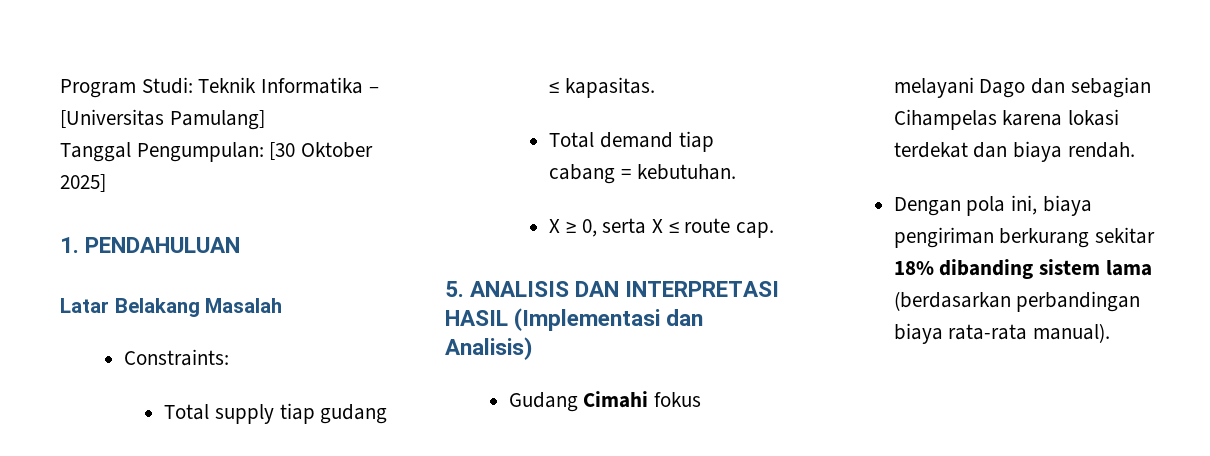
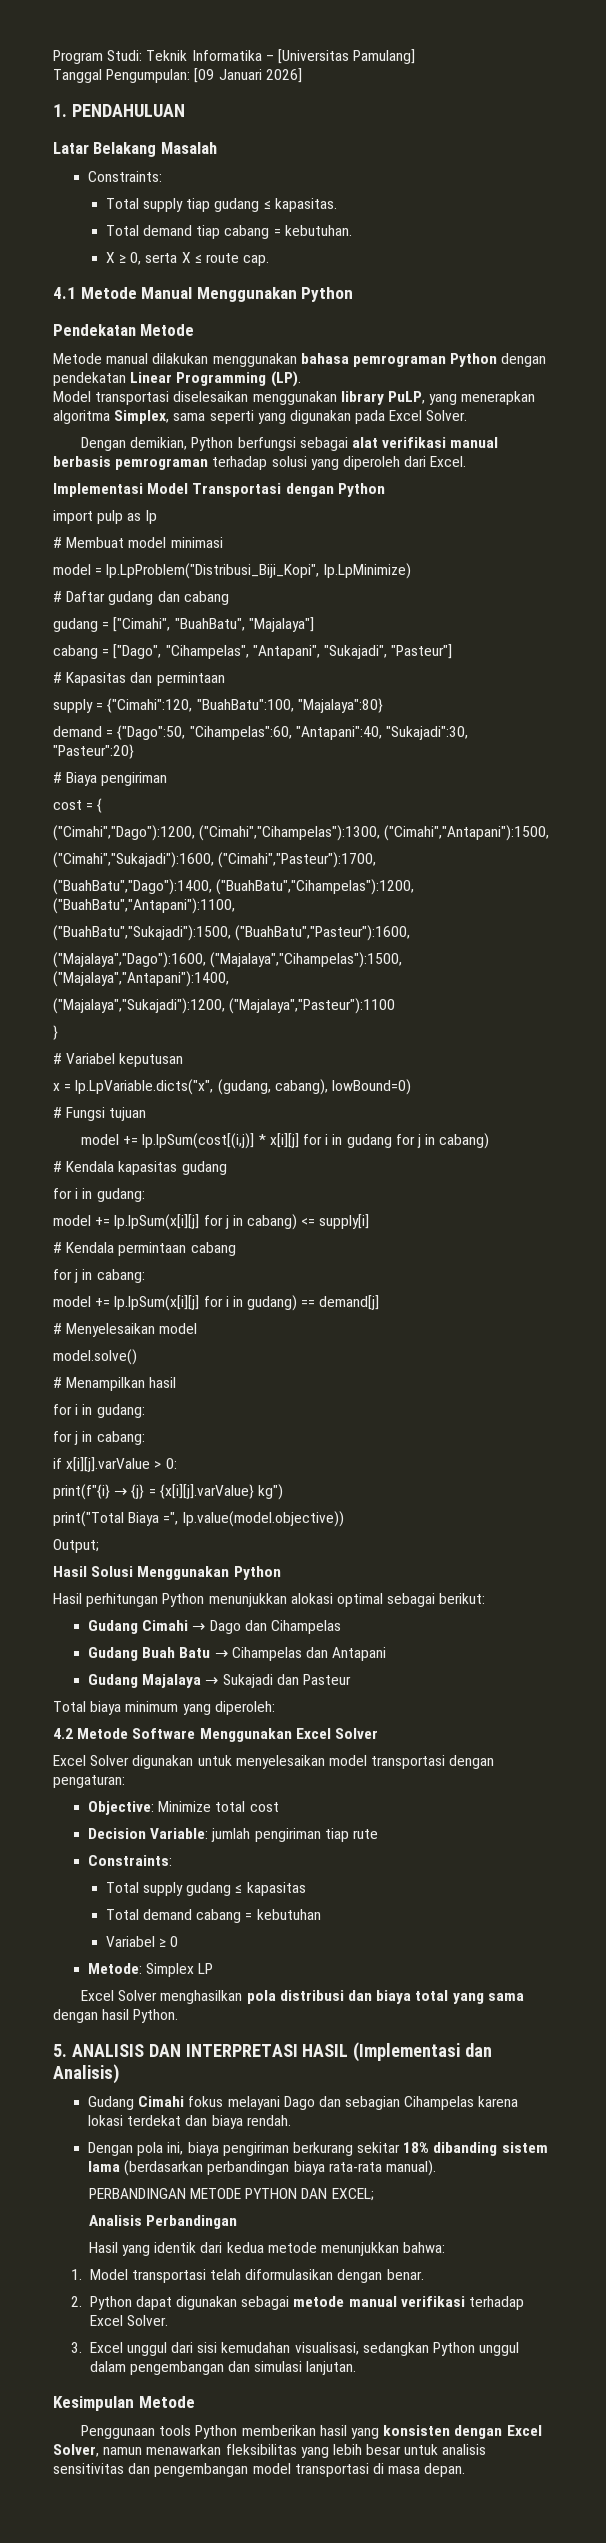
[269,142,374,160] [60,174,106,192] [30 Oktober 2025] -> [194,68,302,83] [09 Januari 2026]
(775, 230) none -> [53,287,354,302] [53,324,195,336] [53,353,547,367] [53,371,301,387] [53,391,536,405] [53,410,468,424] [81,437,499,451] [53,456,467,470] [53,483,385,497] [53,510,157,524] [53,537,223,548] [53,563,411,579] [53,591,229,605] [53,617,314,632] [53,644,453,659] [53,672,225,686] [53,698,383,713] [53,725,468,740] [53,744,134,759] [53,772,168,786] [53,798,103,813] [53,825,550,841] [53,852,377,868] [53,879,415,895] [53,898,235,914] [53,925,411,941] [53,952,403,968] [53,971,229,987] [53,998,396,1014] [53,1025,58,1040] [53,1053,184,1067] [53,1079,411,1095] [53,1107,147,1121] [81,1133,490,1149] [53,1161,227,1175] [53,1188,145,1202] [53,1214,370,1230] [53,1242,236,1256] [53,1269,145,1283] [53,1295,380,1311] [53,1323,198,1337] [53,1349,137,1365] [53,1377,177,1391] [53,1404,145,1418] [53,1431,145,1445] [53,1457,177,1472] [53,1484,283,1500] [53,1511,344,1527] [53,1539,99,1553] [53,1566,281,1580] [53,1593,486,1607] [87,1620,341,1634] [87,1647,387,1661] [87,1674,351,1688] [53,1701,275,1715] [53,1728,378,1742] [53,1755,495,1769] [53,1775,125,1788] [87,1801,279,1815] [87,1828,378,1842] [87,1855,172,1866] [105,1882,306,1896] [105,1909,321,1923] [105,1936,179,1947] [87,1963,214,1977] [81,1990,524,2004] [53,2009,179,2023] // 4.1 Metode Manual Menggunakan Python // Pendekatan Metode // Metode manual dilakukan menggunakan bahasa pemrograman Python dengan pendekatan Linear Programming (LP). // Model transportasi diselesaikan menggunakan library PuLP, yang menerapkan algoritma Simplex, sama seperti yang digunakan pada Excel Solver. // Dengan demikian, Python berfungsi sebagai alat verifikasi manual berbasis pemrograman terhadap solusi yang diperoleh dari Excel. // Implementasi Model Transportasi dengan Python // import pulp as lp // # Membuat model minimasi // model = lp.LpProblem("Distribusi_Biji_Kopi", lp.LpMinimize) // # Daftar gudang dan cabang // gudang = ["Cimahi", "BuahBatu", "Majalaya"] // cabang = ["Dago", "Cihampelas", "Antapani", "Sukajadi", "Pasteur"] // # Kapasitas dan permintaan // supply = {"Cimahi":120, "BuahBatu":100, "Majalaya":80} // demand = {"Dago":50, "Cihampelas":60, "Antapani":40, "Sukajadi":30, "Pasteur":20} // # Biaya pengiriman // cost = { // ("Cimahi","Dago"):1200, ("Cimahi","Cihampelas"):1300, ("Cimahi","Antapani"):1500, // ("Cimahi","Sukajadi"):1600, ("Cimahi","Pasteur"):1700, // ("BuahBatu","Dago"):1400, ("BuahBatu","Cihampelas"):1200, ("BuahBatu","Antapani"):1100, // ("BuahBatu","Sukajadi"):1500, ("BuahBatu","Pasteur"):1600, // ("Majalaya","Dago"):1600, ("Majalaya","Cihampelas"):1500, ("Majalaya","Antapani"):1400, // ("Majalaya","Sukajadi"):1200, ("Majalaya","Pasteur"):1100 // } // # Variabel keputusan // x = lp.LpVariable.dicts("x", (gudang, cabang), lowBound=0) // # Fungsi tujuan // model += lp.lpSum(cost[(i,j)] * x[i][j] for i in gudang for j in cabang) // # Kendala kapasitas gudang // for i in gudang: // model += lp.lpSum(x[i][j] for j in cabang) <= supply[i] // # Kendala permintaan cabang // for j in cabang: // model += lp.lpSum(x[i][j] for i in gudang) == demand[j] // # Menyelesaikan model // model.solve() // # Menampilkan hasil // for i in gudang: // for j in cabang: // if x[i][j].varValue > 0: // print(f"{i} → {j} = {x[i][j].varValue} kg") // print("Total Biaya =", lp.value(model.objective)) // Output; // Hasil Solusi Menggunakan Python // Hasil perhitungan Python menunjukkan alokasi optimal sebagai berikut: // Gudang Cimahi → Dago dan Cihampelas // Gudang Buah Batu → Cihampelas dan Antapani // Gudang Majalaya → Sukajadi dan Pasteur // Total biaya minimum yang diperoleh: // 4.2 Metode Software Menggunakan Excel Solver // Excel Solver digunakan untuk menyelesaikan model transportasi dengan pengaturan: // Objective: Minimize total cost // Decision Variable: jumlah pengiriman tiap rute // Constraints: // Total supply gudang ≤ kapasitas // Total demand cabang = kebutuhan // Variabel ≥ 0 // Metode: Simplex LP // Excel Solver menghasilkan pola distribusi dan biaya total yang sama dengan hasil Python.
(1111, 333) none -> [88,2188,374,2201] [88,2215,238,2229] [88,2242,446,2256] [70,2269,424,2283] [70,2296,524,2310] [89,2315,168,2326] [70,2342,520,2356] [89,2361,357,2375] [53,2396,195,2411] [81,2425,542,2439] [53,2444,487,2458] [53,2463,466,2477] // PERBANDINGAN METODE PYTHON DAN EXCEL; // Analisis Perbandingan // Hasil yang identik dari kedua metode menunjukkan bahwa: // 1. Model transportasi telah diformulasikan dengan benar. // 2. Python dapat digunakan sebagai metode manual verifikasi terhadap Excel Solver. // 3. Excel unggul dari sisi kemudahan visualisasi, sedangkan Python unggul dalam pengembangan dan simulasi lanjutan. // Kesimpulan Metode // Penggunaan tools Python memberikan hasil yang konsisten dengan Excel Solver, namun menawarkan fleksibilitas yang lebih besar untuk analisis sensitivitas dan pengembangan model transportasi di masa depan.

